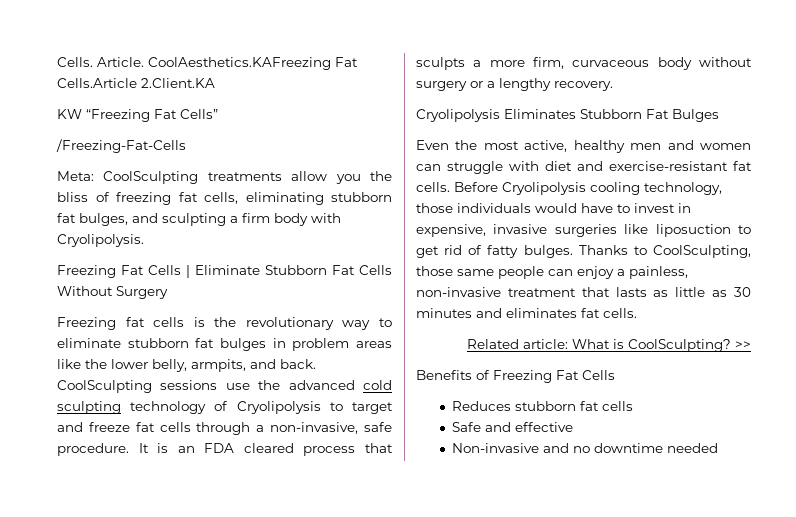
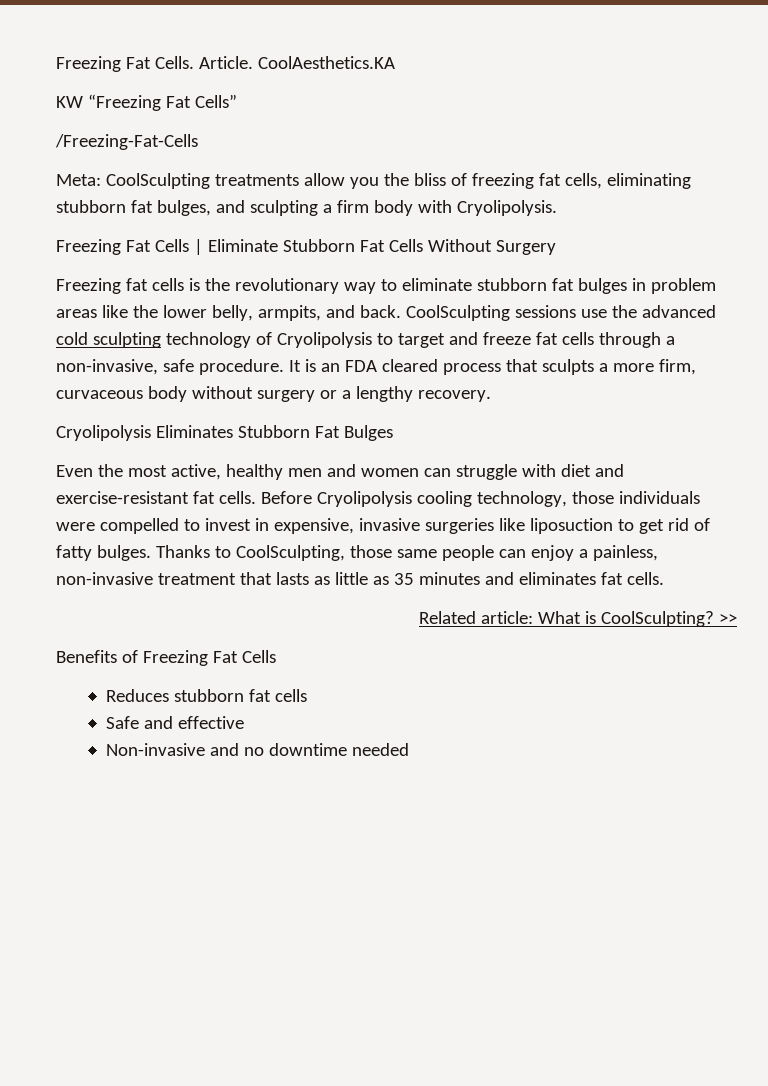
[57,57,358,70] [57,78,215,88] Cells. Article. CoolAesthetics.KAFreezing Fat Cells.Article 2.Client.KA -> [56,56,395,72] Freezing Fat Cells. Article. CoolAesthetics.KA
[535,203,613,213] would have -> [56,518,179,534] were compelled
[734,287,751,297] 30 -> [393,573,414,585] 35

